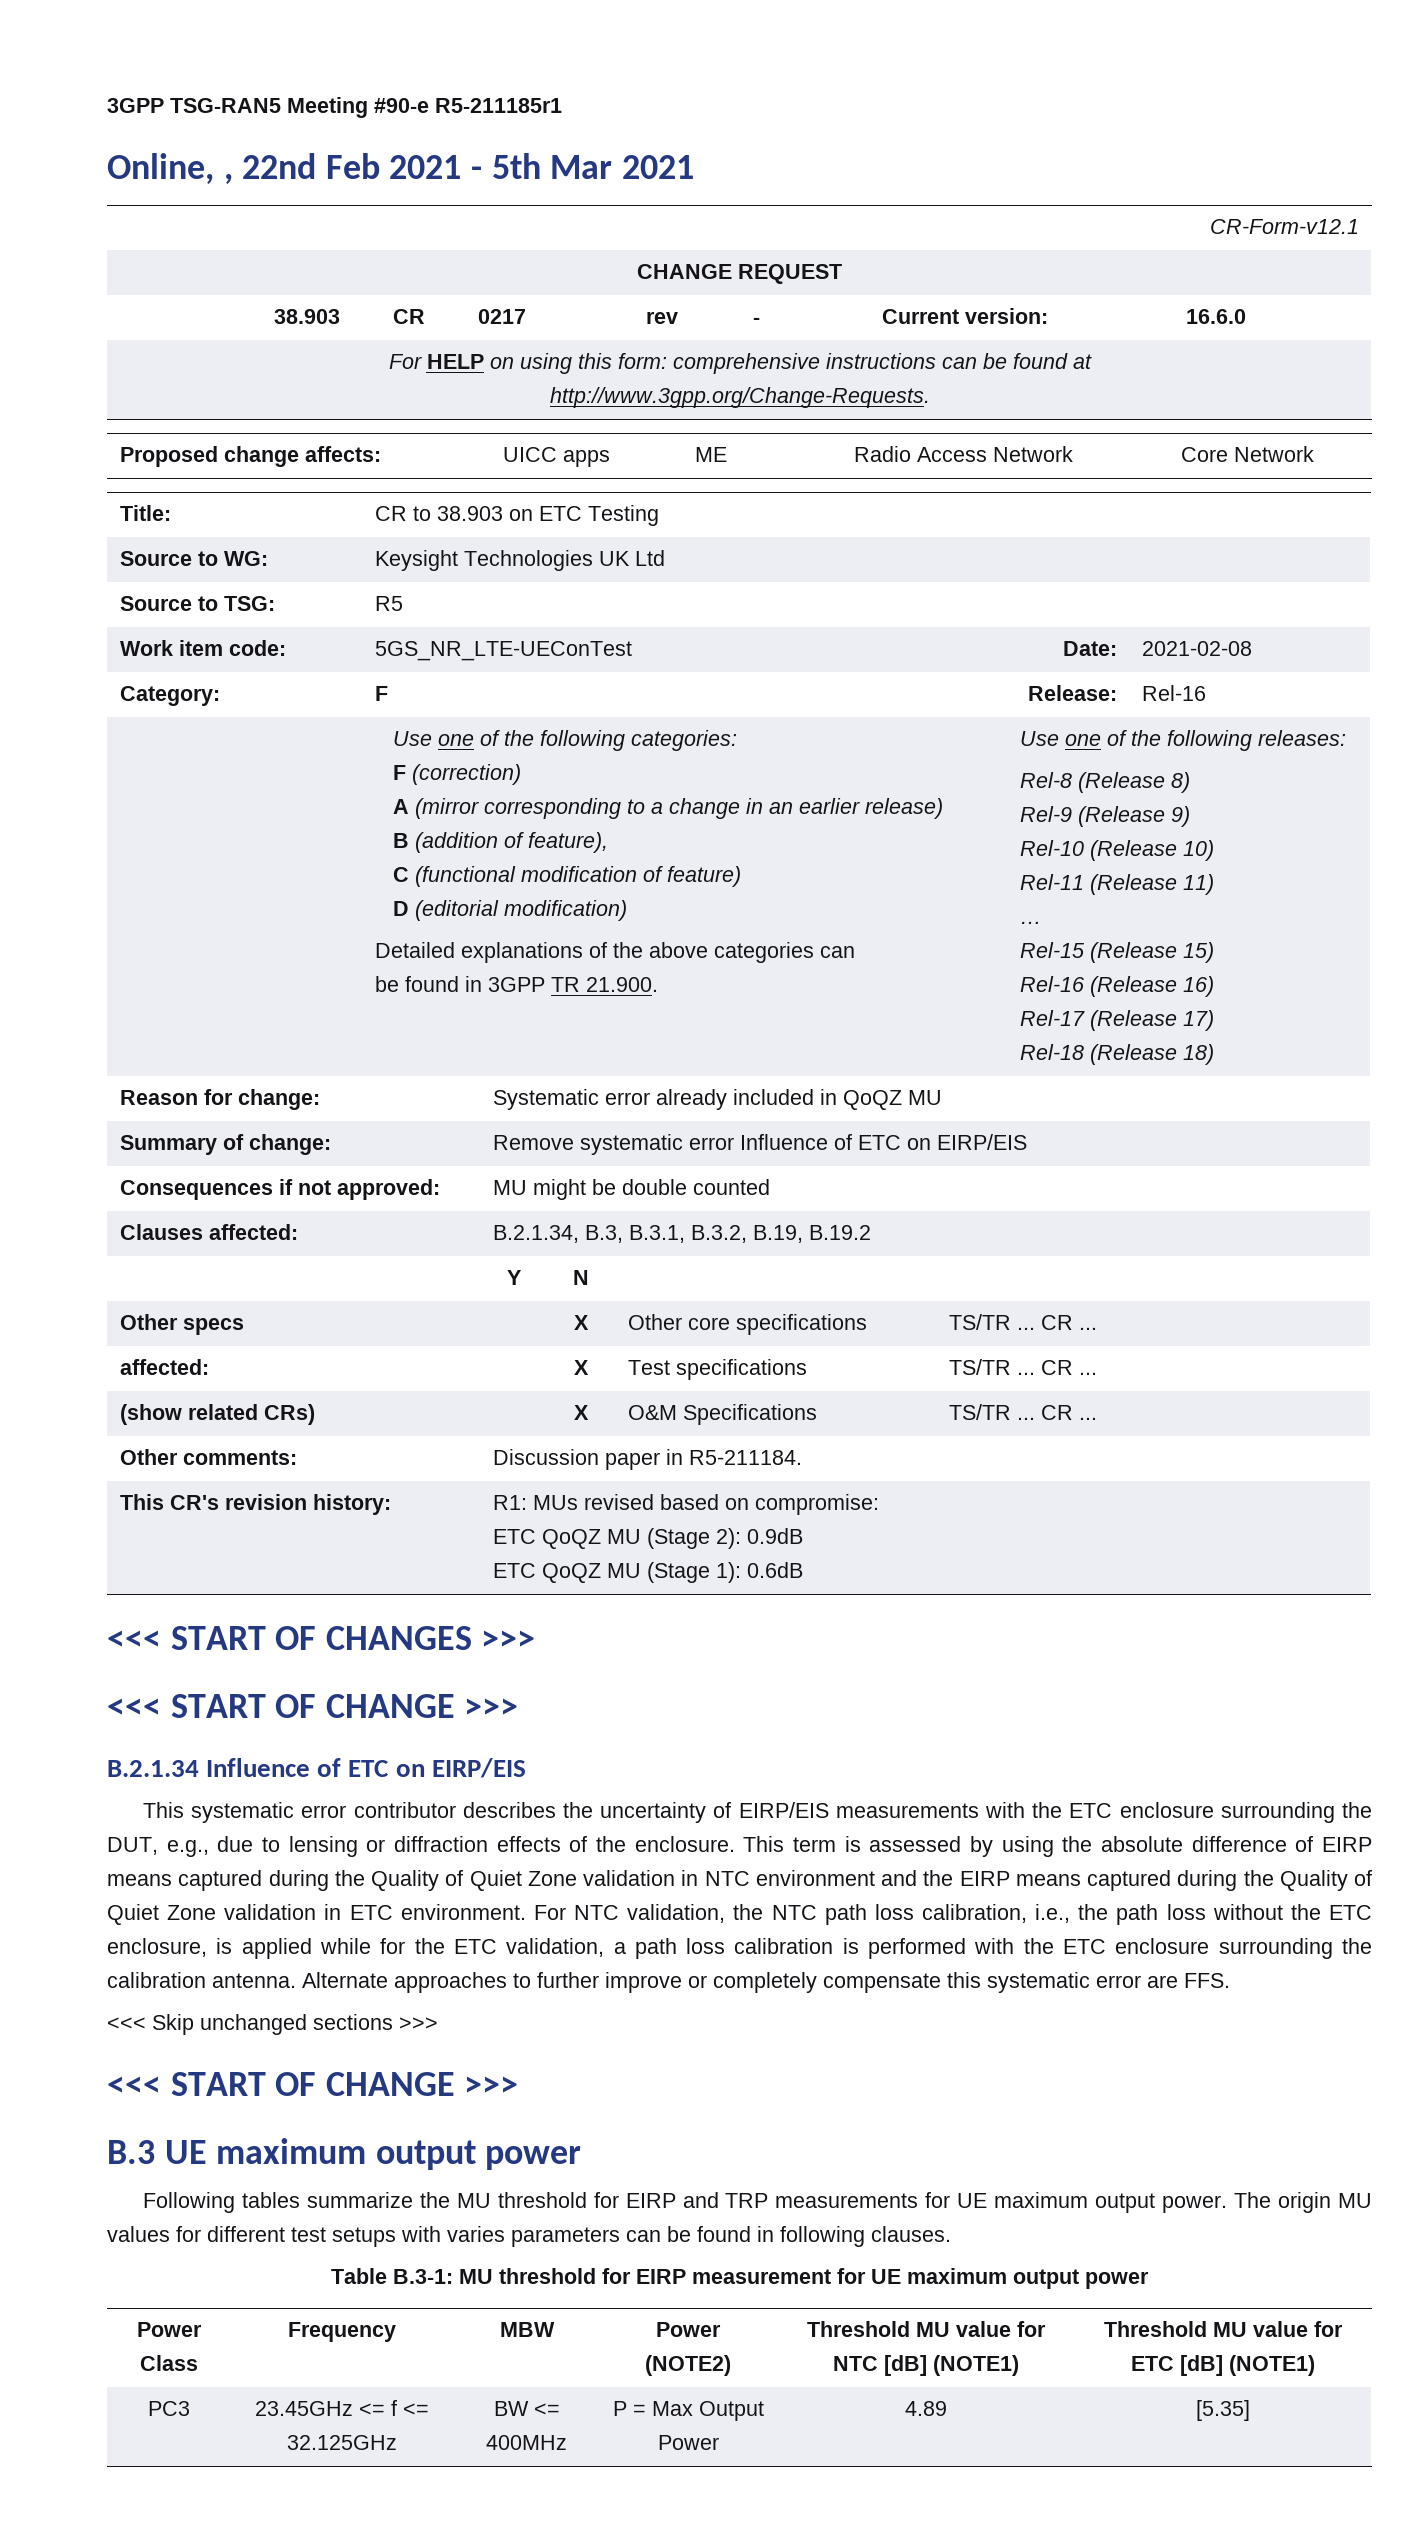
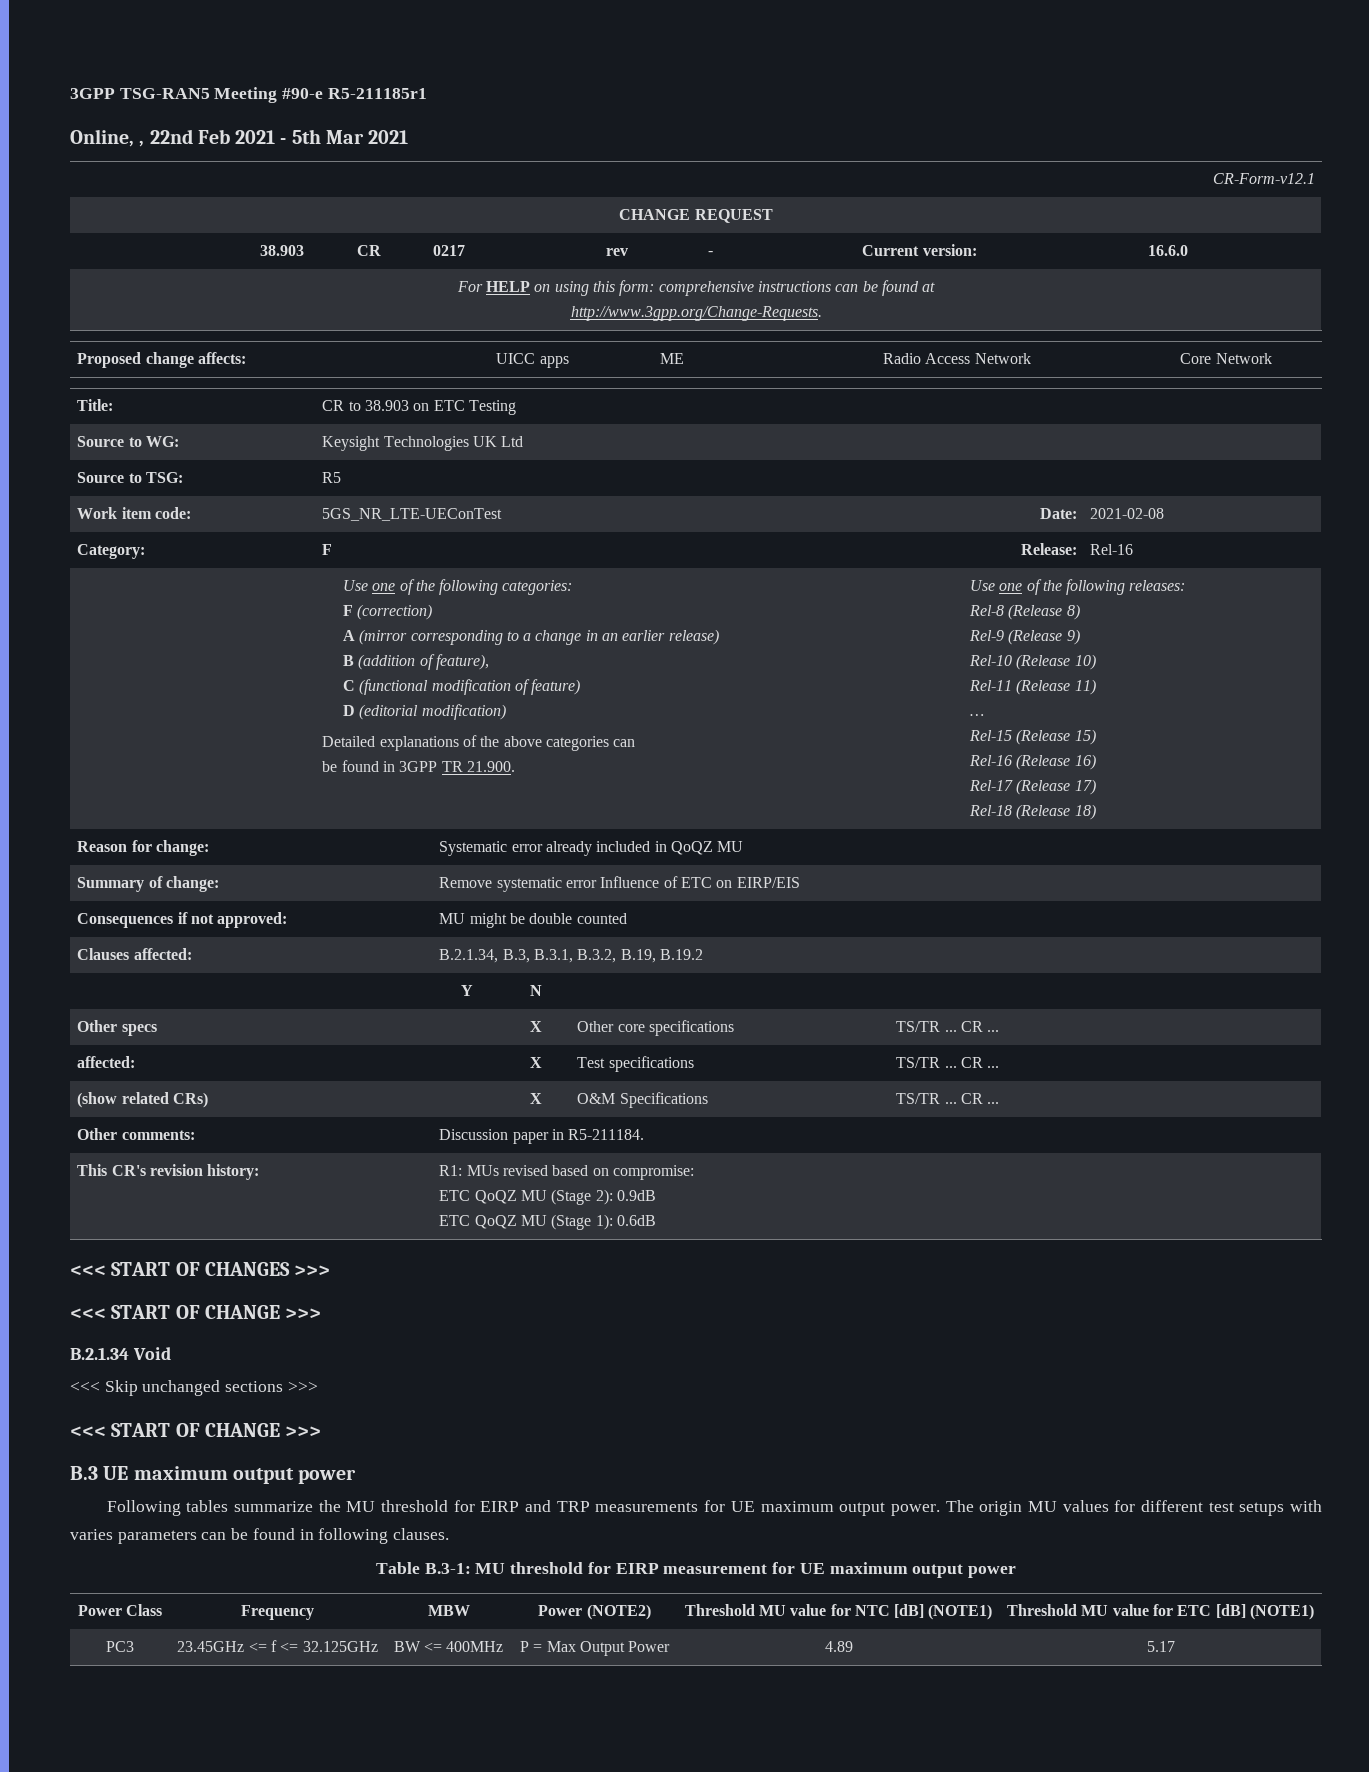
[206,1758,526,1778] [142,1802,1372,1823] [107,1836,1372,1857] [107,1870,1372,1891] [107,1904,1372,1925] [107,1938,1372,1959] [107,1972,1230,1993] Influence of ETC on EIRP/EIS // This systematic error contributor describes the uncertainty of EIRP/EIS measurements with the ETC enclosure surrounding the DUT, e.g., due to lensing or diffraction effects of the enclosure. This term is assessed by using the absolute difference of EIRP means captured during the Quality of Quiet Zone validation in NTC environment and the EIRP means captured during the Quality of Quiet Zone validation in ETC environment. For NTC validation, the NTC path loss calibration, i.e., the path loss without the ETC enclosure, is applied while for the ETC validation, a path loss calibration is performed with the ETC enclosure surrounding the calibration antenna. Alternate approaches to further improve or completely compensate this systematic error are FFS. -> [132,1347,171,1360] Void
[1196,2400,1250,2421] [5.35] -> [1146,1641,1175,1652] 5.17

